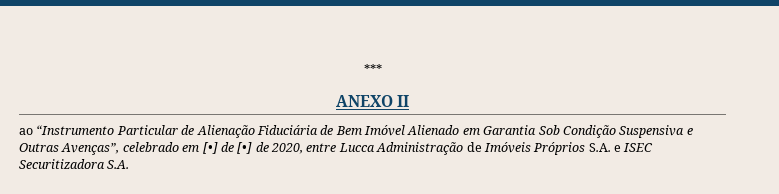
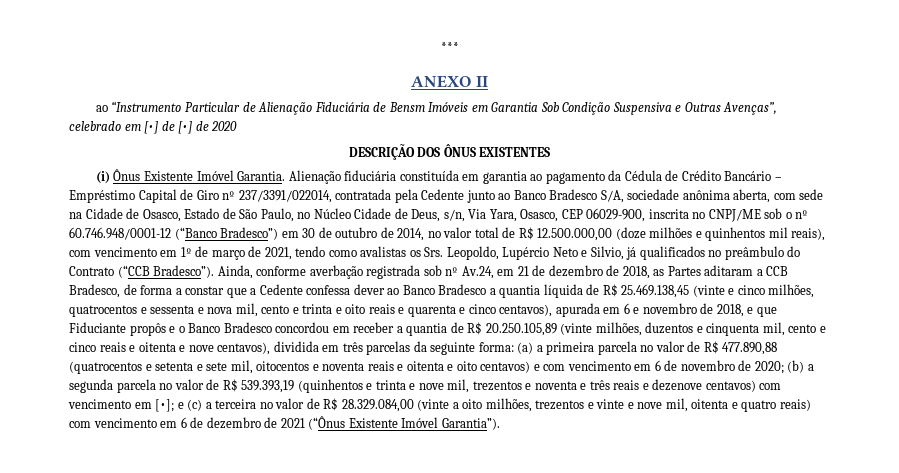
[335,125,460,136] Bem Imóvel Alienado -> [388,102,469,112] Bensm Imóveis
[271,142,654,155] [19,159,130,169] 2020, entre Lucca Administração de Imóveis Próprios S.A. e ISEC Securitizadora S.A. -> [211,121,238,131] [348,144,551,160] [95,169,782,184] [69,189,824,203] [69,208,809,222] [69,227,826,241] [69,246,801,260] [69,265,789,279] [69,284,815,298] [69,303,777,317] [69,322,826,336] [69,341,778,355] [69,360,814,374] [69,379,782,393] [68,398,811,412] [69,416,500,430] 2020 // DESCRIÇÃO DOS ÔNUS EXISTENTES // (i) Ônus Existente Imóvel Garantia. Alienação fiduciária constituída em garantia ao pagamento da Cédula de Crédito Bancário – Empréstimo Capital de Giro nº 237/3391/022014, contratada pela Cedente junto ao Banco Bradesco S/A, sociedade anônima aberta, com sede na Cidade de Osasco, Estado de São Paulo, no Núcleo Cidade de Deus, s/n, Via Yara, Osasco, CEP 06029-900, inscrita no CNPJ/ME sob o nº 60.746.948/0001-12 (“Banco Bradesco”) em 30 de outubro de 2014, no valor total de R$ 12.500.000,00 (doze milhões e quinhentos mil reais), com vencimento em 1º de março de 2021, tendo como avalistas os Srs. Leopoldo, Lupércio Neto e Silvio, já qualificados no preâmbulo do Contrato (“CCB Bradesco”). Ainda, conforme averbação registrada sob nº Av.24, em 21 de dezembro de 2018, as Partes aditaram a CCB Bradesco, de forma a constar que a Cedente confessa dever ao Banco Bradesco a quantia líquida de R$ 25.469.138,45 (vinte e cinco milhões, quatrocentos e sessenta e nova mil, cento e trinta e oito reais e quarenta e cinco centavos), apurada em 6 e novembro de 2018, e que Fiduciante propôs e o Banco Bradesco concordou em receber a quantia de R$ 20.250.105,89 (vinte milhões, duzentos e cinquenta mil, cento e cinco reais e oitenta e nove centavos), dividida em três parcelas da seguinte forma: (a) a primeira parcela no valor de R$ 477.890,88 (quatrocentos e setenta e sete mil, oitocentos e noventa reais e oitenta e oito centavos) e com vencimento em 6 de novembro de 2020; (b) a segunda parcela no valor de R$ 539.393,19 (quinhentos e trinta e nove mil, trezentos e noventa e três reais e dezenove centavos) com vencimento em [•]; e (c) a terceira no valor de R$ 28.329.084,00 (vinte a oito milhões, trezentos e vinte e nove mil, oitenta e quatro reais) com vencimento em 6 de dezembro de 2021 (“Ônus Existente Imóvel Garantia”).

